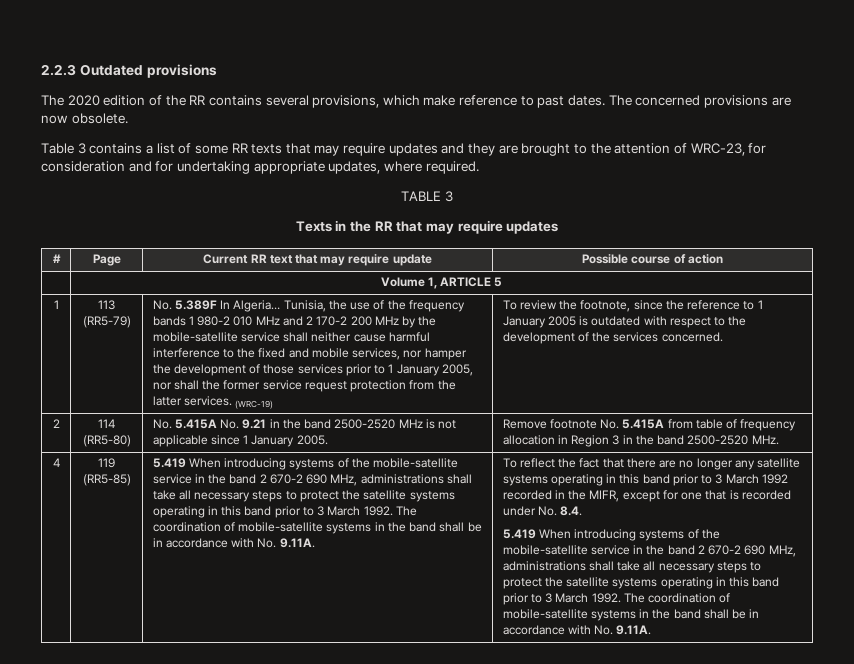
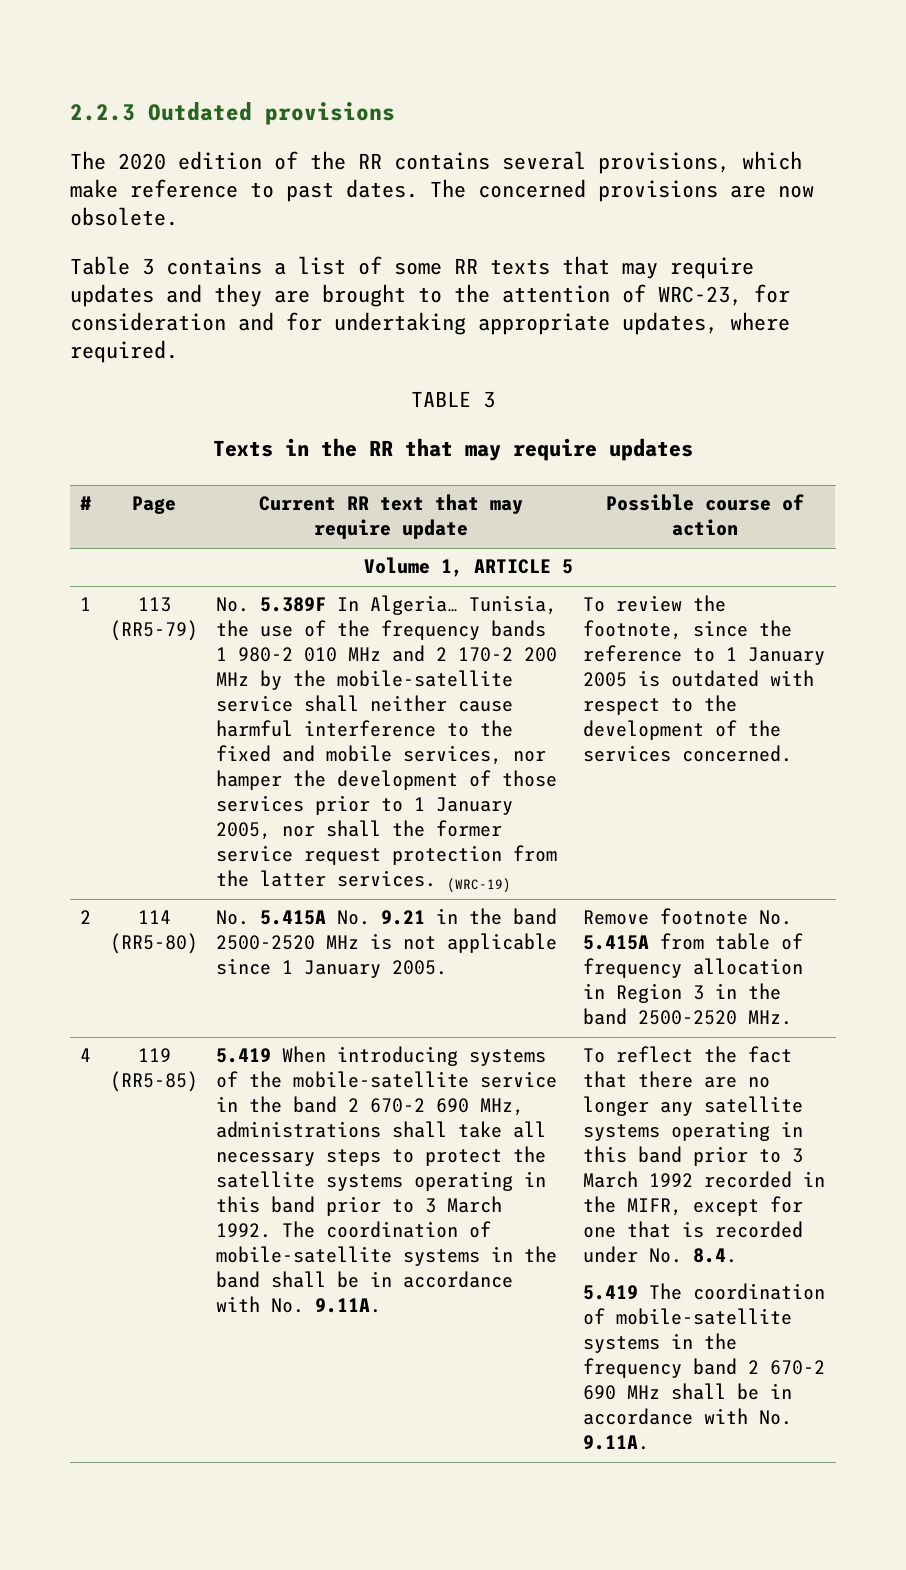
[538,529,720,541] [502,545,796,557] [502,561,762,573] [502,577,780,589] [502,593,731,605] [502,609,701,621] When introducing systems of the mobile-satellite service in the band 2 670-2 690 MHz, administrations shall take all necessary steps to protect the satellite systems operating in this band prior to 3 March 1992. The coordination of mobile-satellite systems in the band -> [649,1283,826,1300] [583,1308,793,1325] [583,1333,738,1353] [583,1358,826,1378] [583,1385,661,1400] The coordination of mobile-satellite systems in the frequency band 2 670-2 690 MHz

